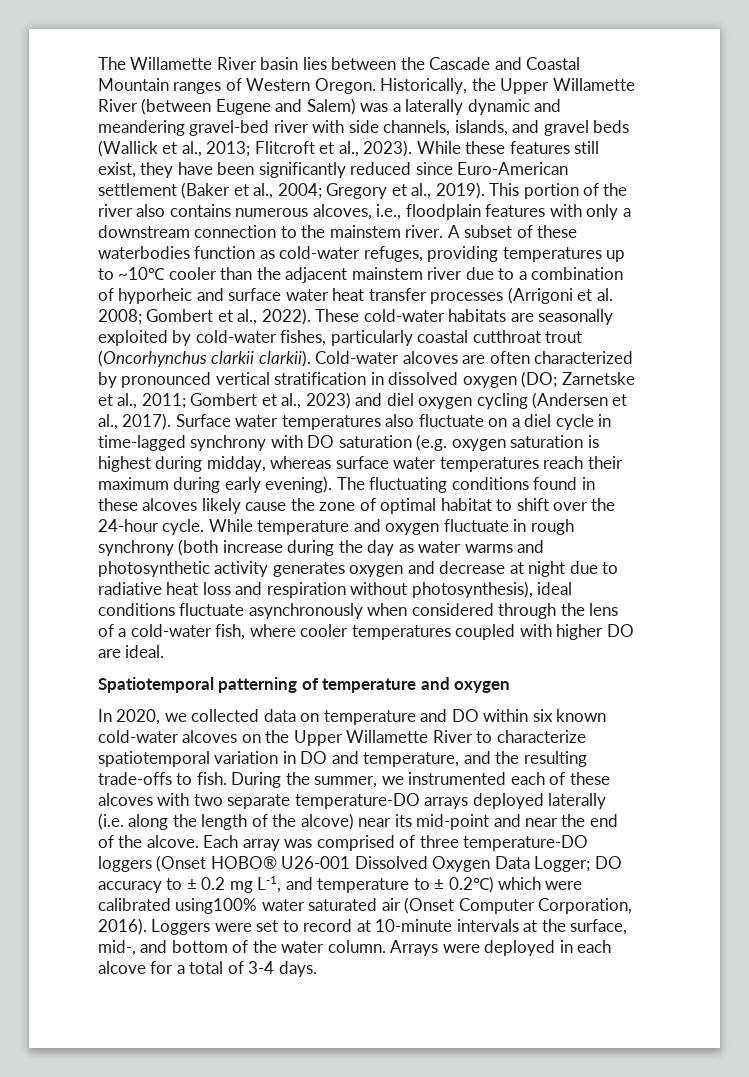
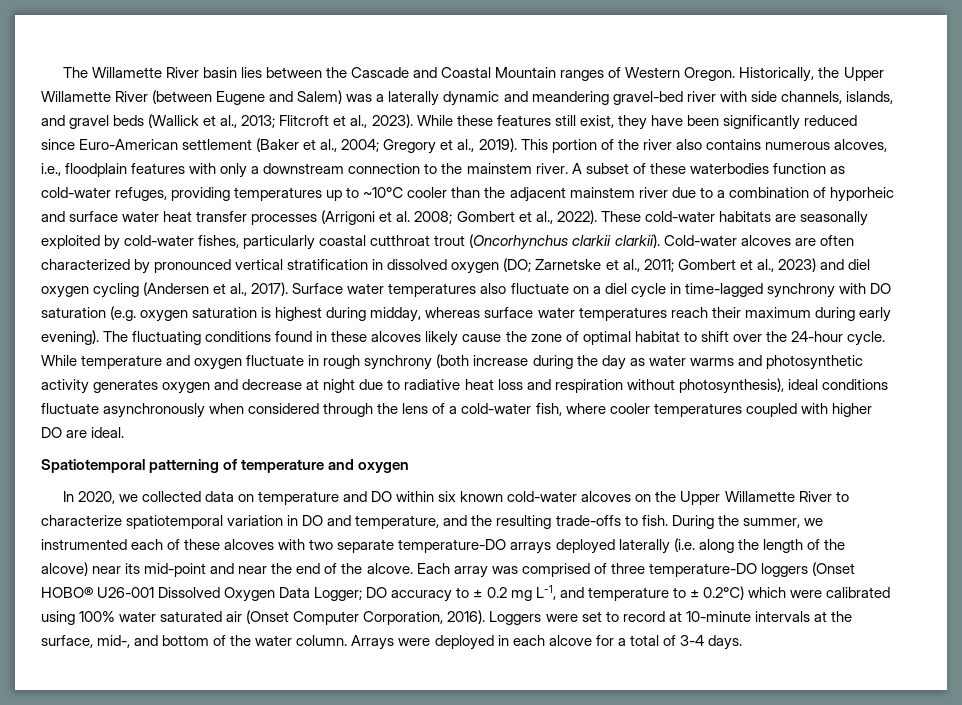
[175,898,258,914] using100% -> [41,611,116,625] using 100%

